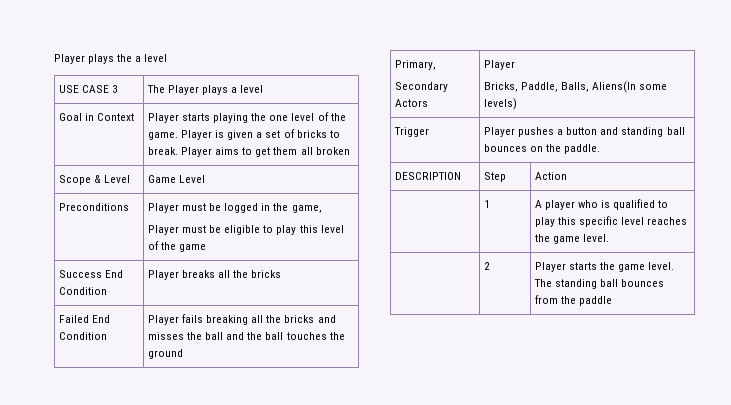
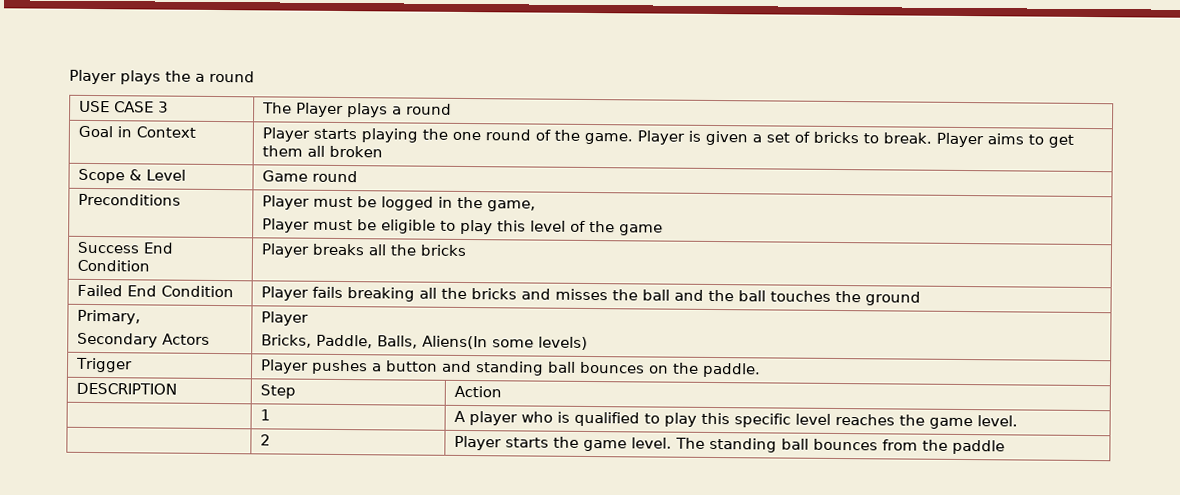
[144,54,168,62] level -> [209,70,255,83] round
[240,85,264,93] level -> [406,103,453,115] round
[291,113,315,121] level -> [485,129,532,141] round
[179,175,206,183] Level -> [312,170,359,183] round

